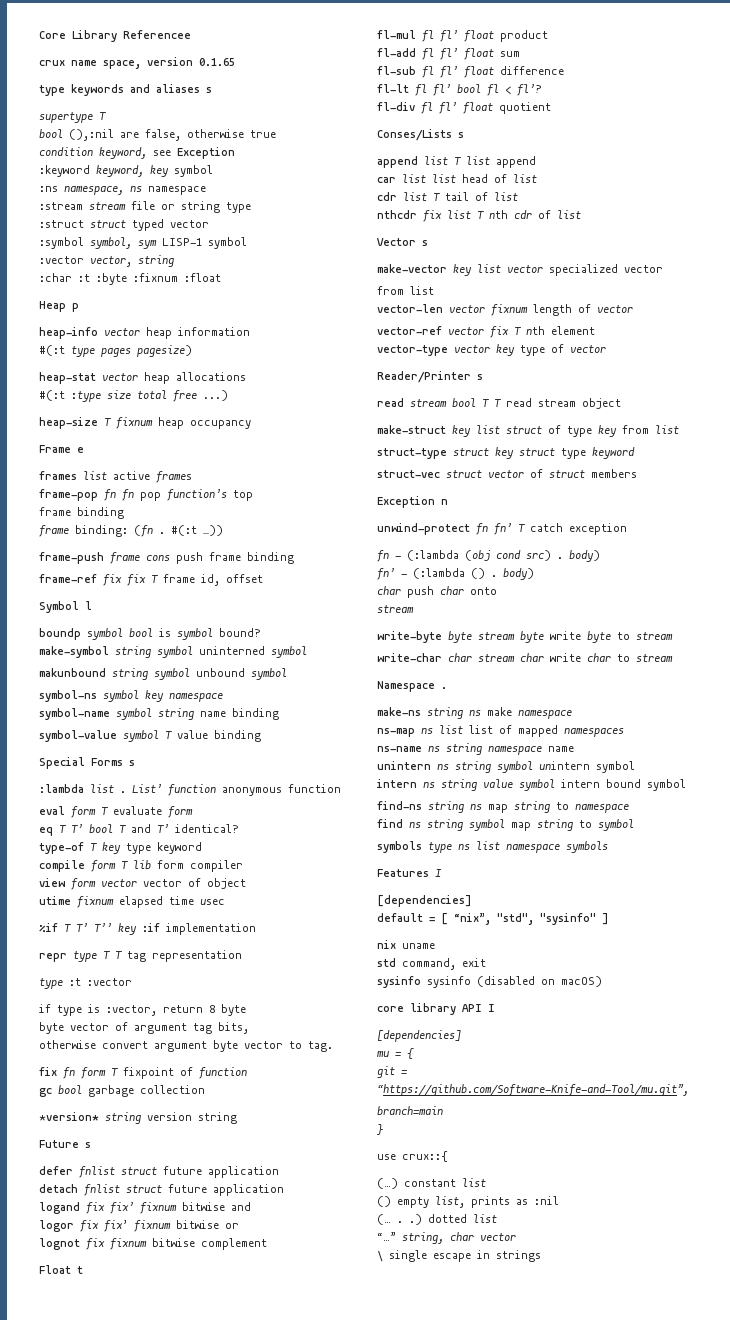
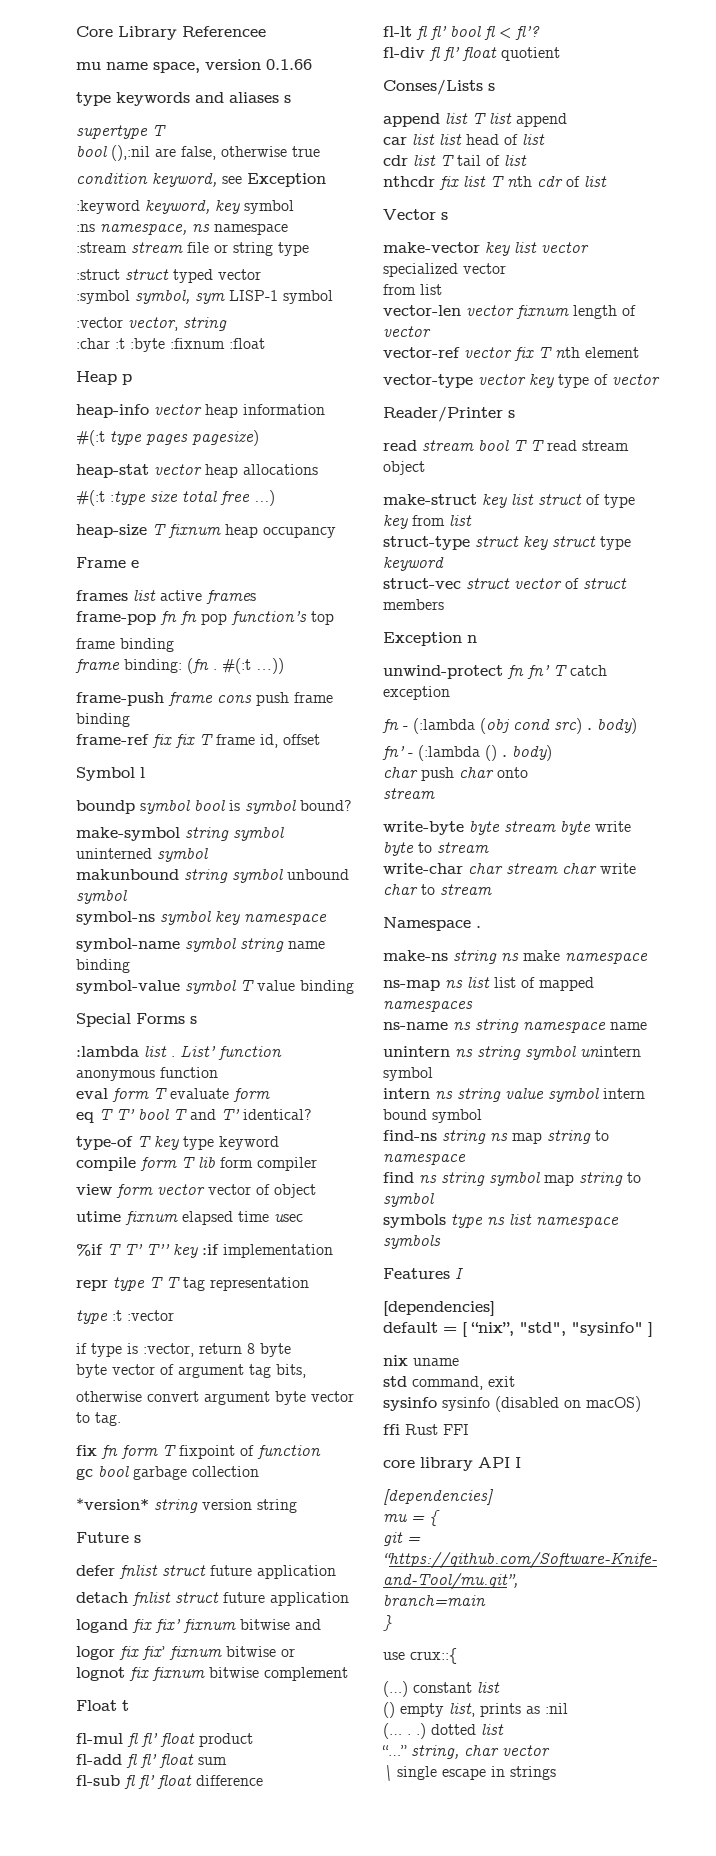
[39,60,65,66] crux -> [76,62,101,70] mu
[199,58,235,66] 0.1.65 -> [266,59,312,70] 0.1.66
(602, 981) none -> [383,1424,469,1435] // ffi Rust FFI

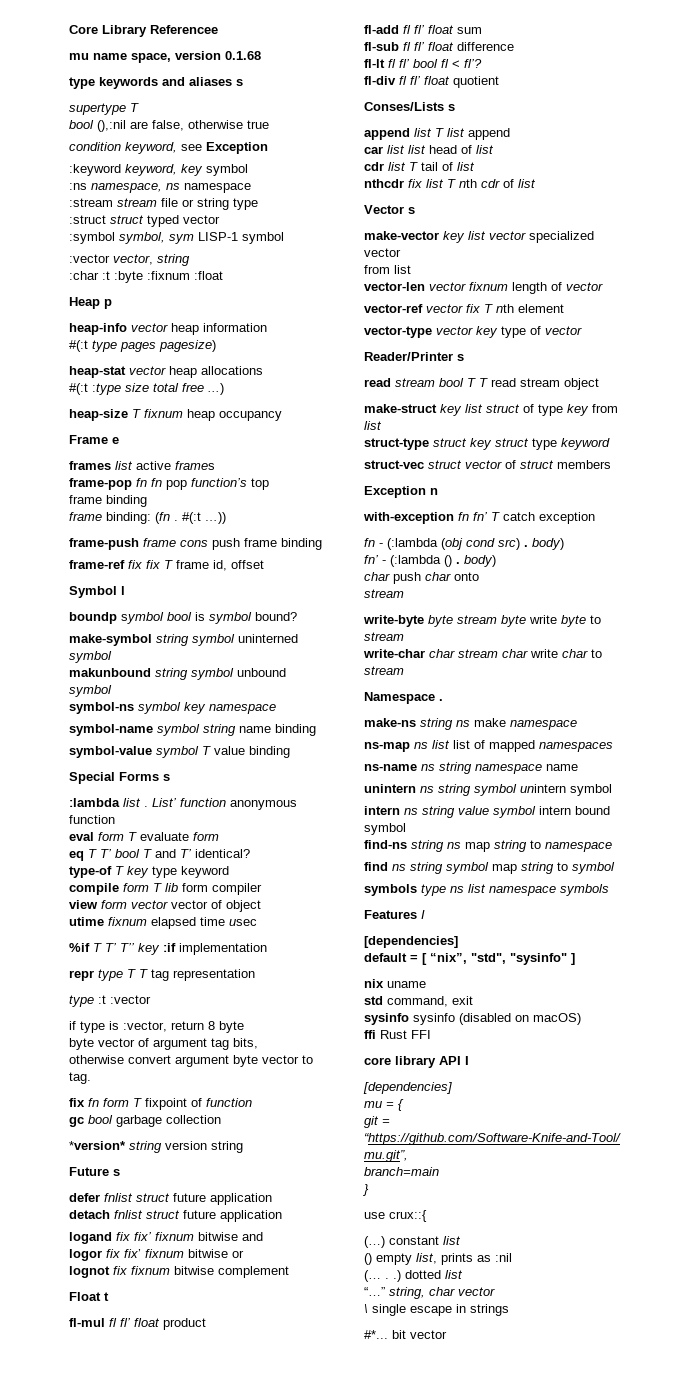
[266,59,312,70] 0.1.66 -> [225,51,261,60] 0.1.68
[383,665,503,679] unwind-protect -> [363,512,454,524] with-exception
(556, 1773) none -> [364,1330,447,1339] // #*... bit vector

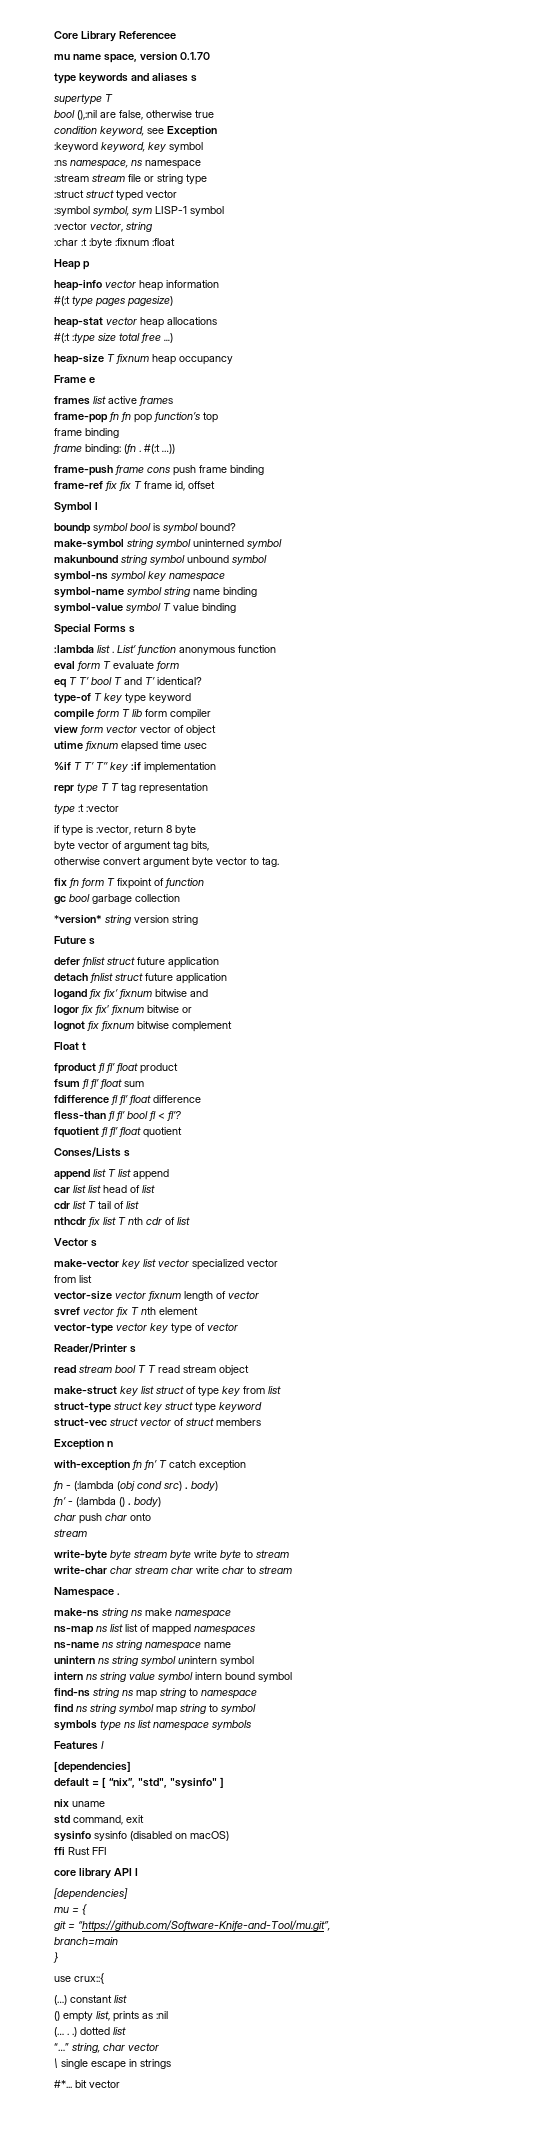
[225,51,261,60] 0.1.68 -> [180,52,210,60] 0.1.70
[69,1318,105,1327] fl-mul -> [54,1063,96,1074] fproduct
[364,25,399,34] fl-add -> [54,1079,80,1088] fsum
[364,42,399,51] fl-sub -> [54,1095,109,1103] fdifference
[364,59,385,68] fl-lt -> [54,1111,106,1120] fless-than
[364,76,396,85] fl-div -> [54,1127,99,1138] fquotient
[364,282,425,291] vector-len -> [54,1291,112,1300] vector-size
[364,304,423,313] vector-ref -> [54,1307,80,1316] svref

